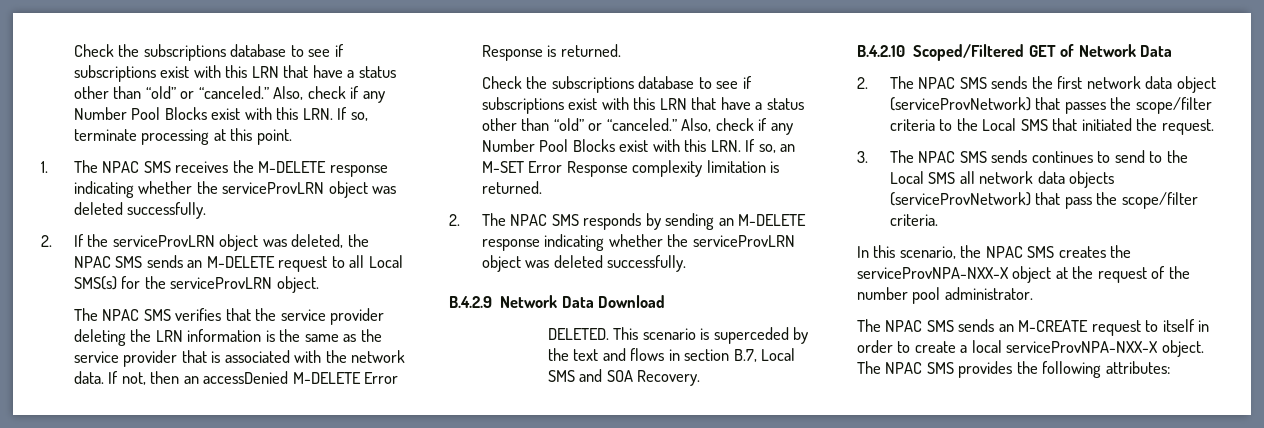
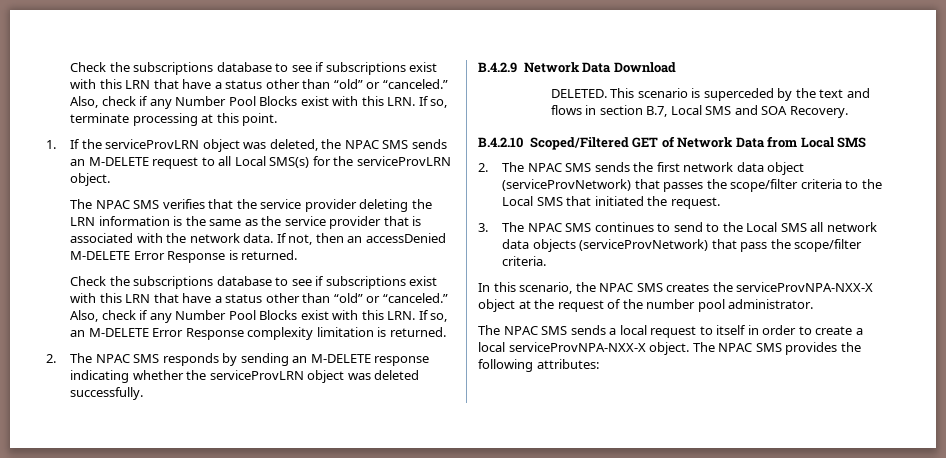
[73,160,388,177] [73,181,397,198] [73,202,207,219] [41,235,52,247] The NPAC SMS receives the M-DELETE response indicating whether the serviceProvLRN object was deleted successfully. // 2. -> (56, 144) none
[481,161,524,173] M-SET -> [88,328,149,337] M-DELETE
(1173, 51) none -> [767,136,867,148] from Local SMS
[991,150,1028,163] sends -> (592, 227) none
[998,320,1089,332] an M-CREATE -> [609,325,647,335] a local

